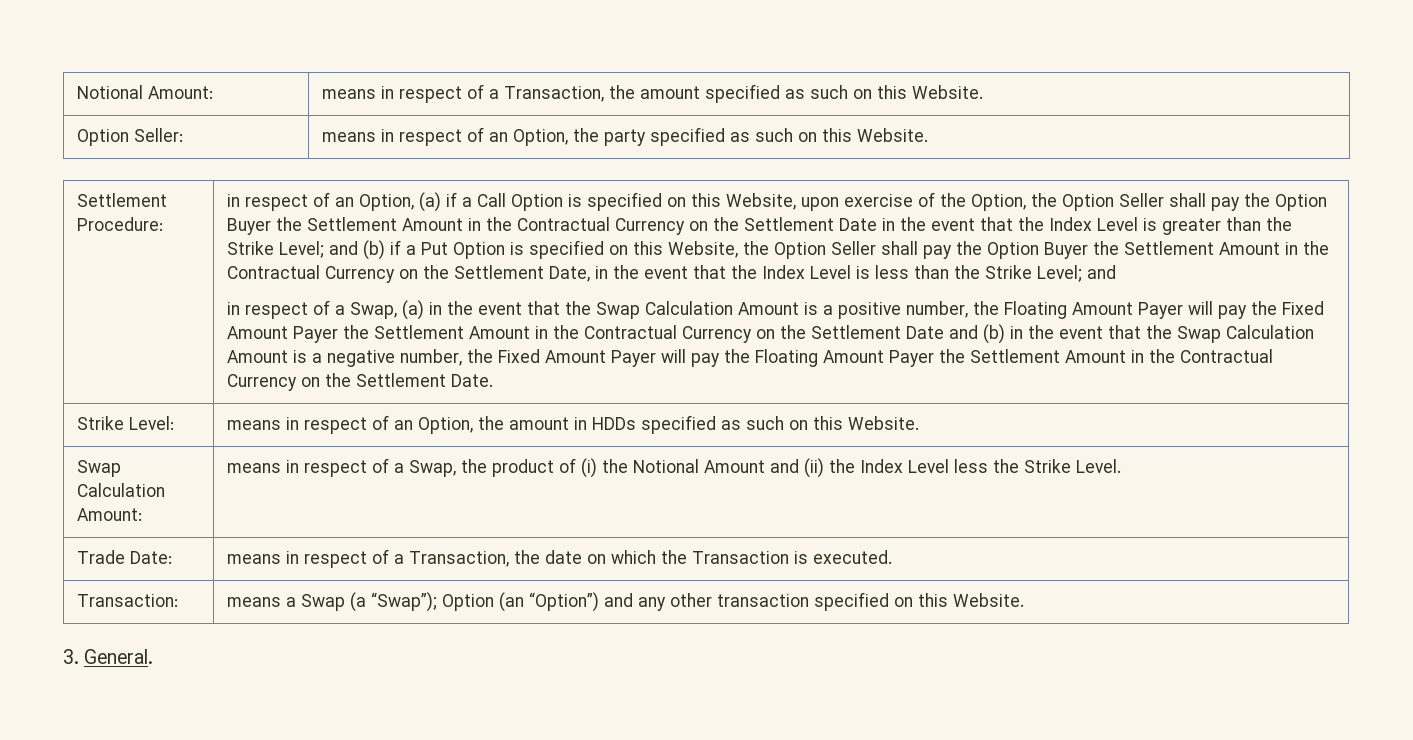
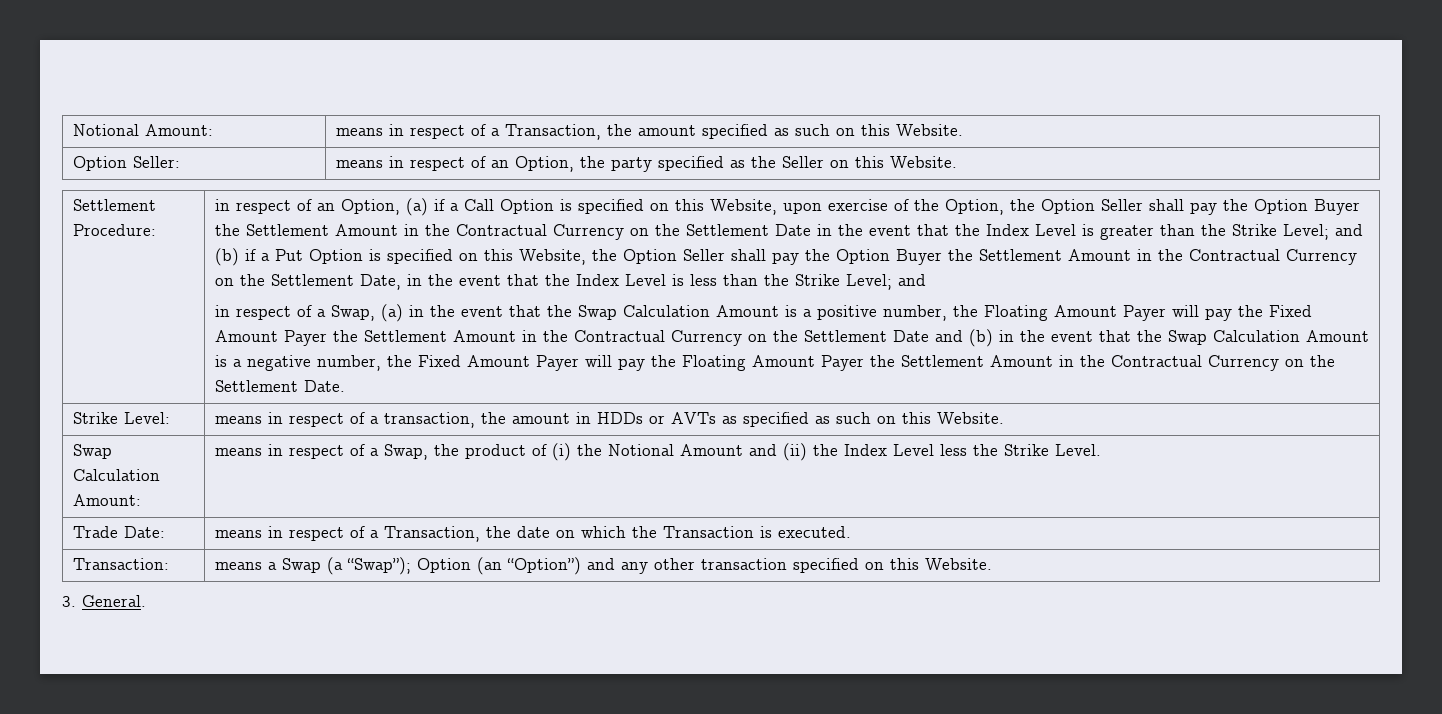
[754,128,793,142] such -> [750,156,824,168] the Seller
[393,417,473,434] an Option, -> [369,412,475,428] a transaction,
(636, 423) none -> [648,412,737,424] or AVTs as

